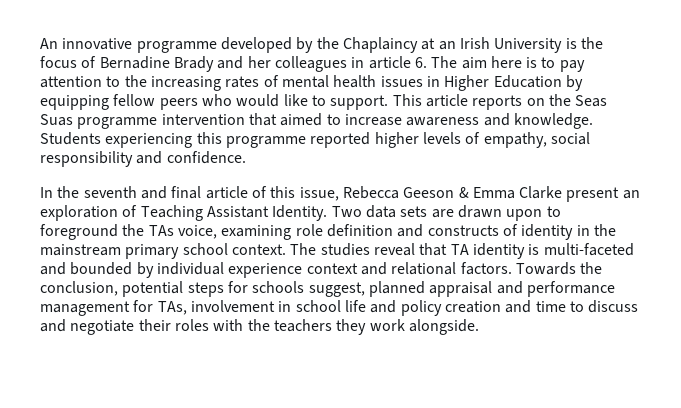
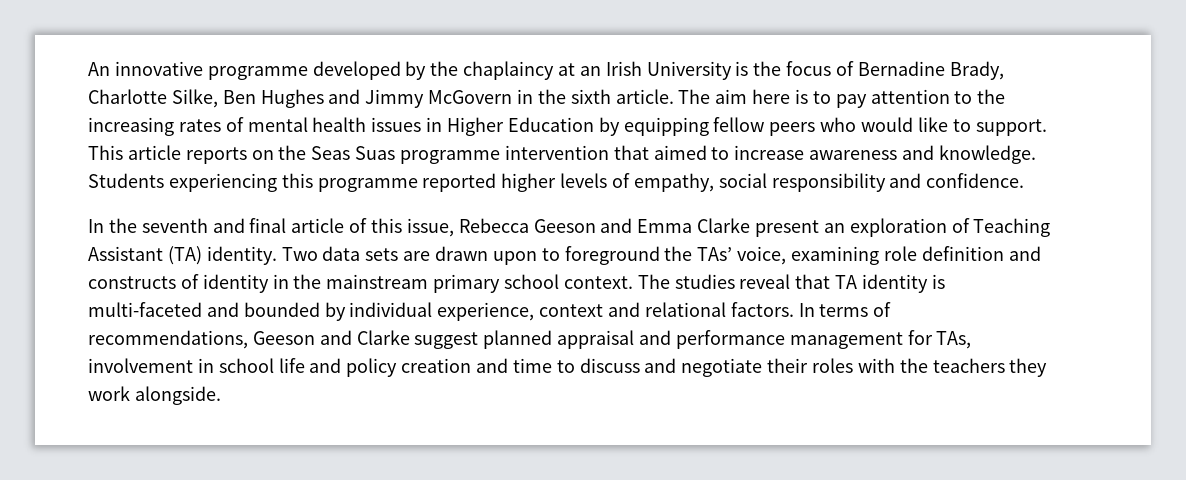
[342,37,418,53] Chaplaincy -> [463,61,555,80] chaplaincy
[173,56,427,72] Brady and her colleagues in article 6. -> [949,61,1004,80] [88,89,674,108] Brady, Charlotte Silke, Ben Hughes and Jimmy McGovern in the sixth article.
[458,187,469,198] & -> [600,218,633,233] and
[272,205,328,221] Identity. -> [167,246,277,265] (TA) identity.
[148,225,174,236] TAs -> [697,247,733,261] TAs’
[228,263,303,278] experience -> [437,302,535,321] experience,
[515,262,603,275] [40,281,365,297] Towards the conclusion, potential steps for schools suggest, -> [798,302,892,317] [88,330,479,349] In terms of recommendations, Geeson and Clarke suggest

